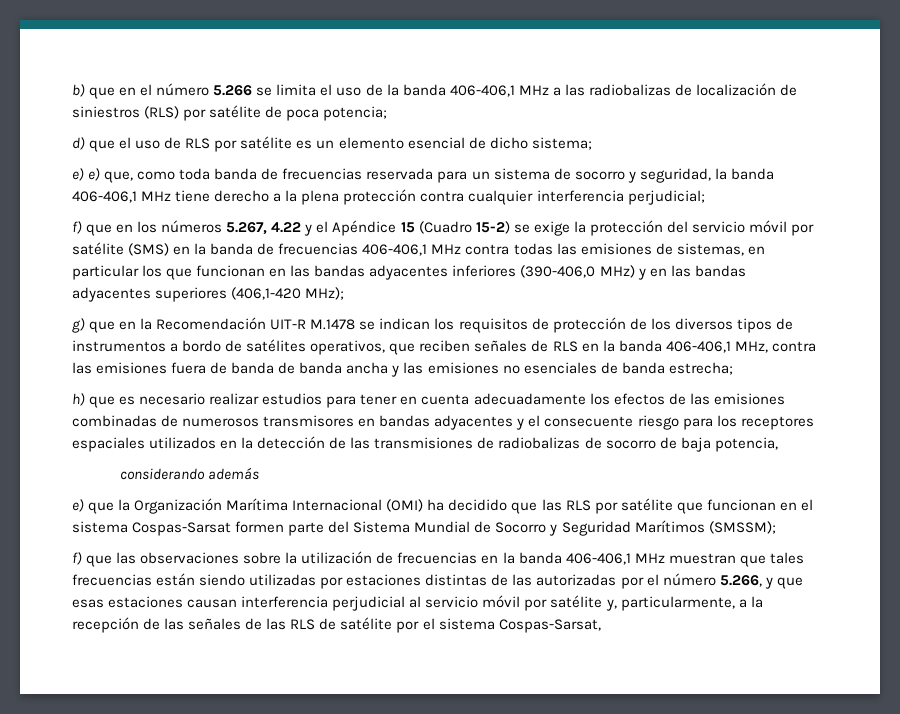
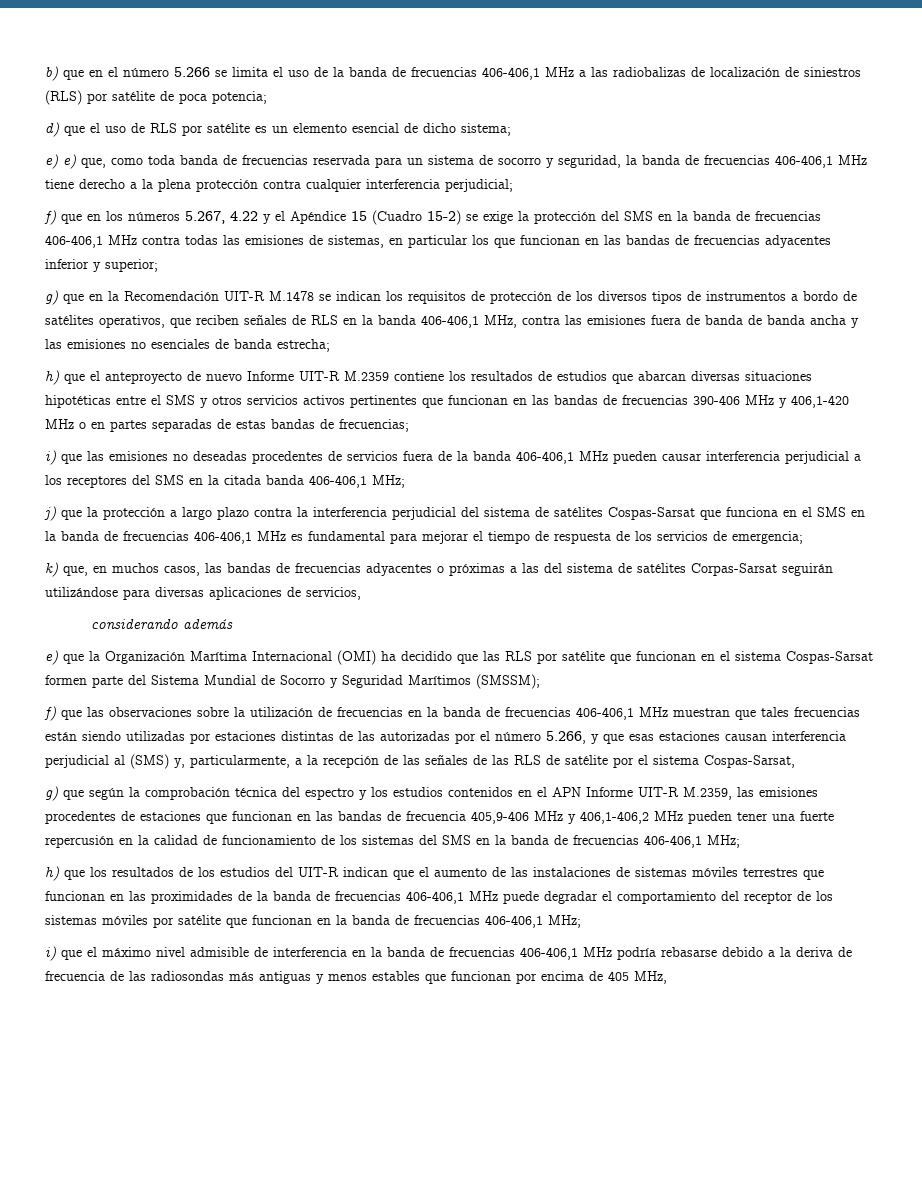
(446, 90) none -> [392,67,477,77] de frecuencias
(774, 174) none -> [685,155,770,165] de frecuencias
[691,220,814,236] [72,242,170,256] servicio móvil por satélite (SMS) -> [624,211,653,221] SMS
[369,265,746,280] [72,287,345,302] adyacentes inferiores (390-406,0 MHz) y en las bandas adyacentes superiores (406,1-420 MHz); -> [675,235,831,248] [45,259,158,272] de frecuencias adyacentes inferior y superior;
[119,393,785,408] [72,415,814,430] [72,436,778,452] es necesario realizar estudios para tener en cuenta adecuadamente los efectos de las emisiones combinadas de numerosos transmisores en bandas adyacentes y el consecuente riesgo para los receptores espaciales utilizados en la detección de las transmisiones de radiobalizas de socorro de baja potencia, -> [90,371,812,384] [45,395,849,408] [45,419,409,432] [45,450,861,465] [45,475,405,488] [44,506,865,521] [45,531,803,544] [45,562,833,577] [45,587,361,600] el anteproyecto de nuevo Informe UIT-R M.2359 contiene los resultados de estudios que abarcan diversas situaciones hipotéticas entre el SMS y otros servicios activos pertinentes que funcionan en las bandas de frecuencias 390-406 MHz y 406,1-420 MHz o en partes separadas de estas bandas de frecuencias; // i) que las emisiones no deseadas procedentes de servicios fuera de la banda 406-406,1 MHz pueden causar interferencia perjudicial a los receptores del SMS en la citada banda 406-406,1 MHz; // j) que la protección a largo plazo contra la interferencia perjudicial del sistema de satélites Cospas-Sarsat que funciona en el SMS en la banda de frecuencias 406-406,1 MHz es fundamental para mejorar el tiempo de respuesta de los servicios de emergencia; // k) que, en muchos casos, las bandas de frecuencias adyacentes o próximas a las del sistema de satélites Corpas-Sarsat seguirán utilizándose para diversas aplicaciones de servicios,
(562, 558) none -> [486,707,571,717] de frecuencias
[425,595,603,611] servicio móvil por satélite -> [130,754,169,769] (SMS)
(601, 626) none -> [45,786,818,801] [45,811,834,824] [45,835,740,848] [45,866,824,881] [45,891,833,904] [45,915,581,928] [45,946,852,961] [45,971,667,984] // g) que según la comprobación técnica del espectro y los estudios contenidos en el APN Informe UIT-R M.2359, las emisiones procedentes de estaciones que funcionan en las bandas de frecuencia 405,9-406 MHz y 406,1-406,2 MHz pueden tener una fuerte repercusión en la calidad de funcionamiento de los sistemas del SMS en la banda de frecuencias 406-406,1 MHz; // h) que los resultados de los estudios del UIT-R indican que el aumento de las instalaciones de sistemas móviles terrestres que funcionan en las proximidades de la banda de frecuencias 406-406,1 MHz puede degradar el comportamiento del receptor de los sistemas móviles por satélite que funcionan en la banda de frecuencias 406-406,1 MHz; // i) que el máximo nivel admisible de interferencia en la banda de frecuencias 406-406,1 MHz podría rebasarse debido a la deriva de frecuencia de las radiosondas más antiguas y menos estables que funcionan por encima de 405 MHz,

